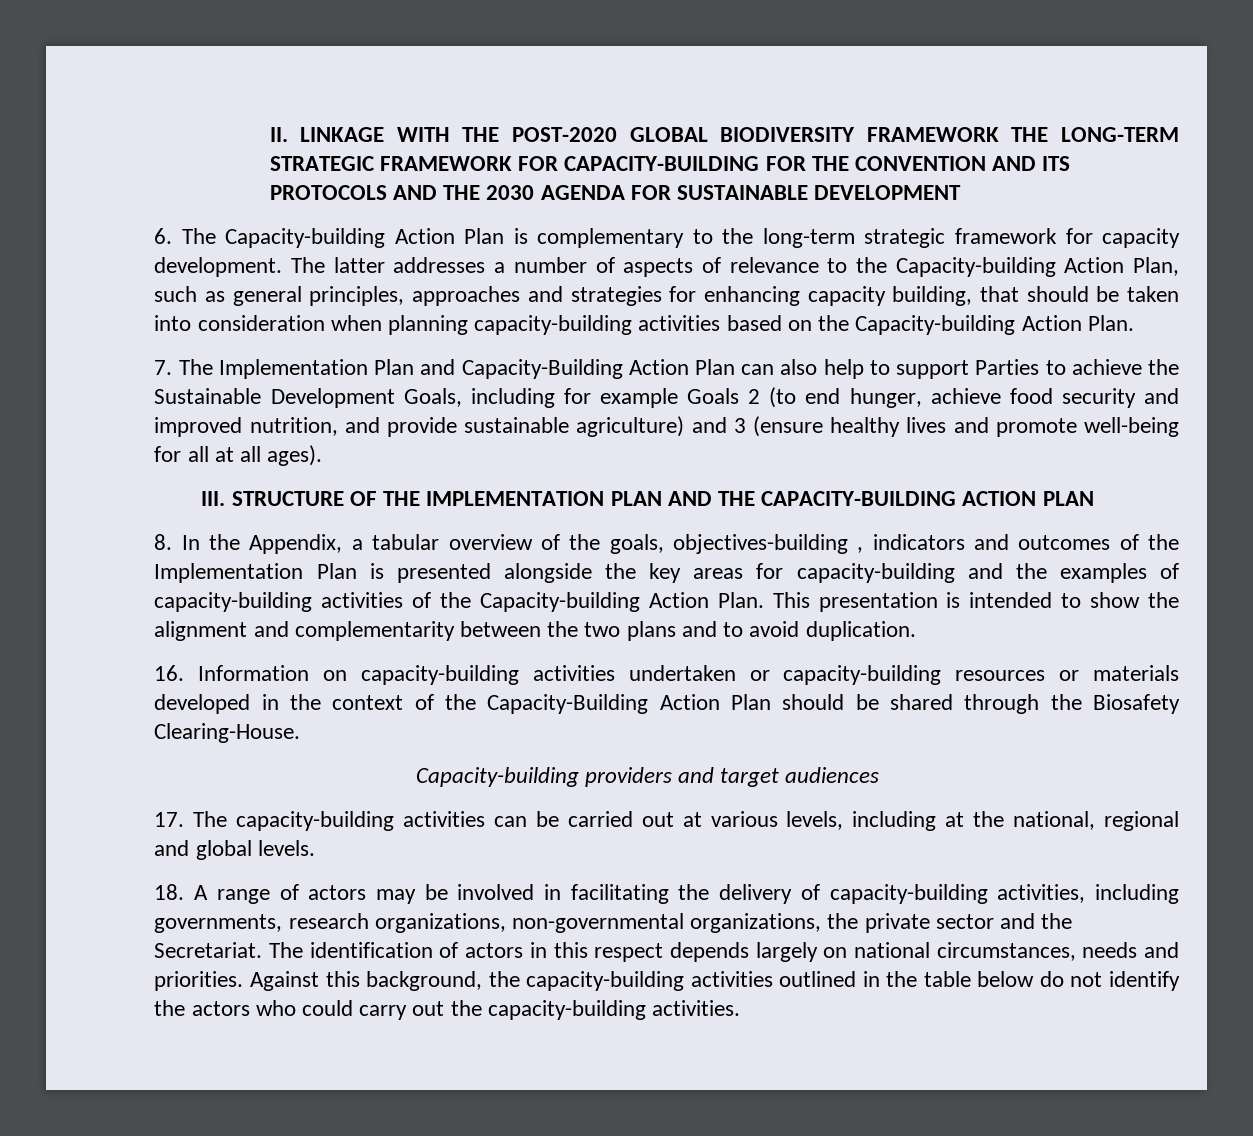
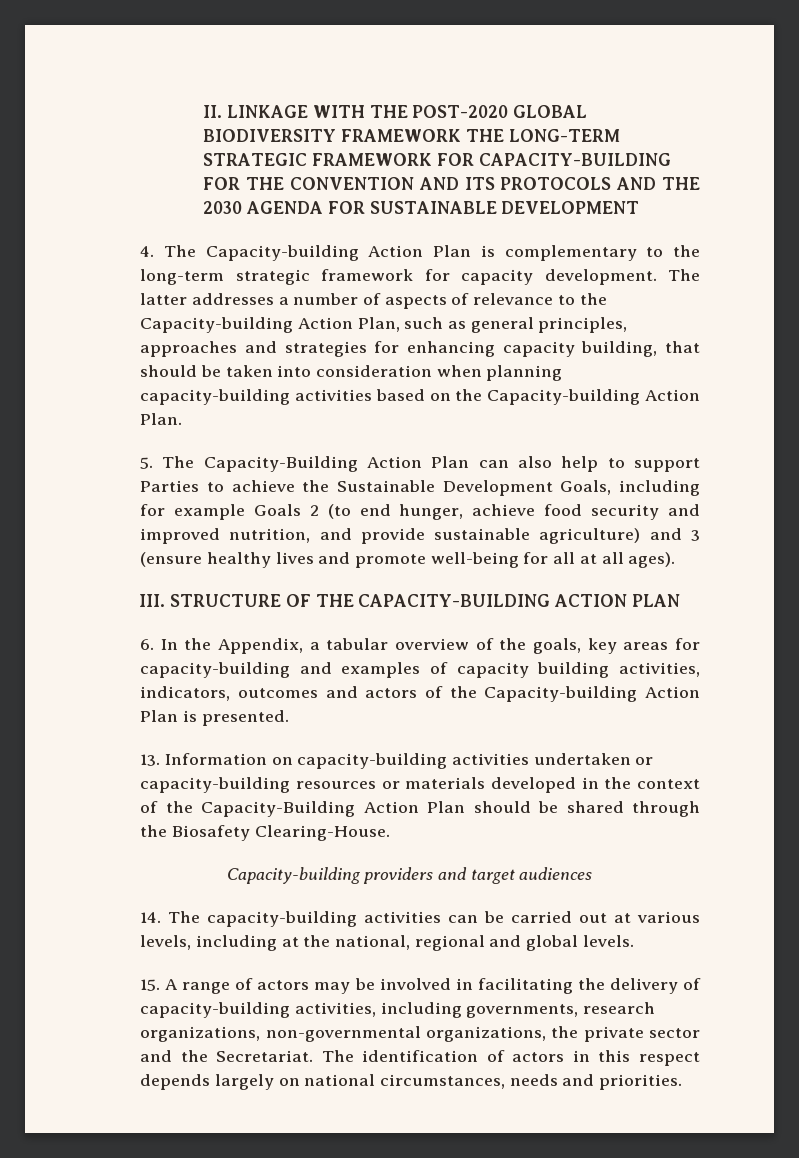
[154,228,173,244] 6. -> [140,246,155,257] 4.
[154,359,456,379] 7. The Implementation Plan and -> [140,456,195,469] 5. The
[426,491,755,506] IMPLEMENTATION PLAN AND THE -> (354, 600) none
[154,534,173,550] 8. -> [140,639,155,650] 6.
[672,534,1179,554] [154,563,637,583] objectives-building , indicators and outcomes of the Implementation Plan is presented alongside the -> (582, 646) none
[1015,563,1047,579] the -> (332, 668) none
[154,592,1179,612] [154,621,916,641] [154,665,185,681] capacity-building activities of the Capacity-building Action Plan. This presentation is intended to show the alignment and complementarity between the two plans and to avoid duplication. // 16. -> [456,662,700,678] [140,686,700,702] [140,710,289,726] [140,754,161,766] capacity building activities, indicators, outcomes and actors of the Capacity-building Action Plan is presented. // 13.
[154,812,185,827] 17. -> [140,912,162,923] 14.
[154,884,185,900] 18. -> [140,979,161,991] 15.
[249,971,1180,991] [154,1000,741,1020] Against this background, the capacity-building activities outlined in the table below do not identify the actors who could carry out the capacity-building activities. -> (683, 1082) none

